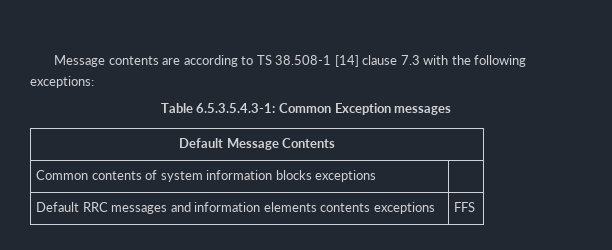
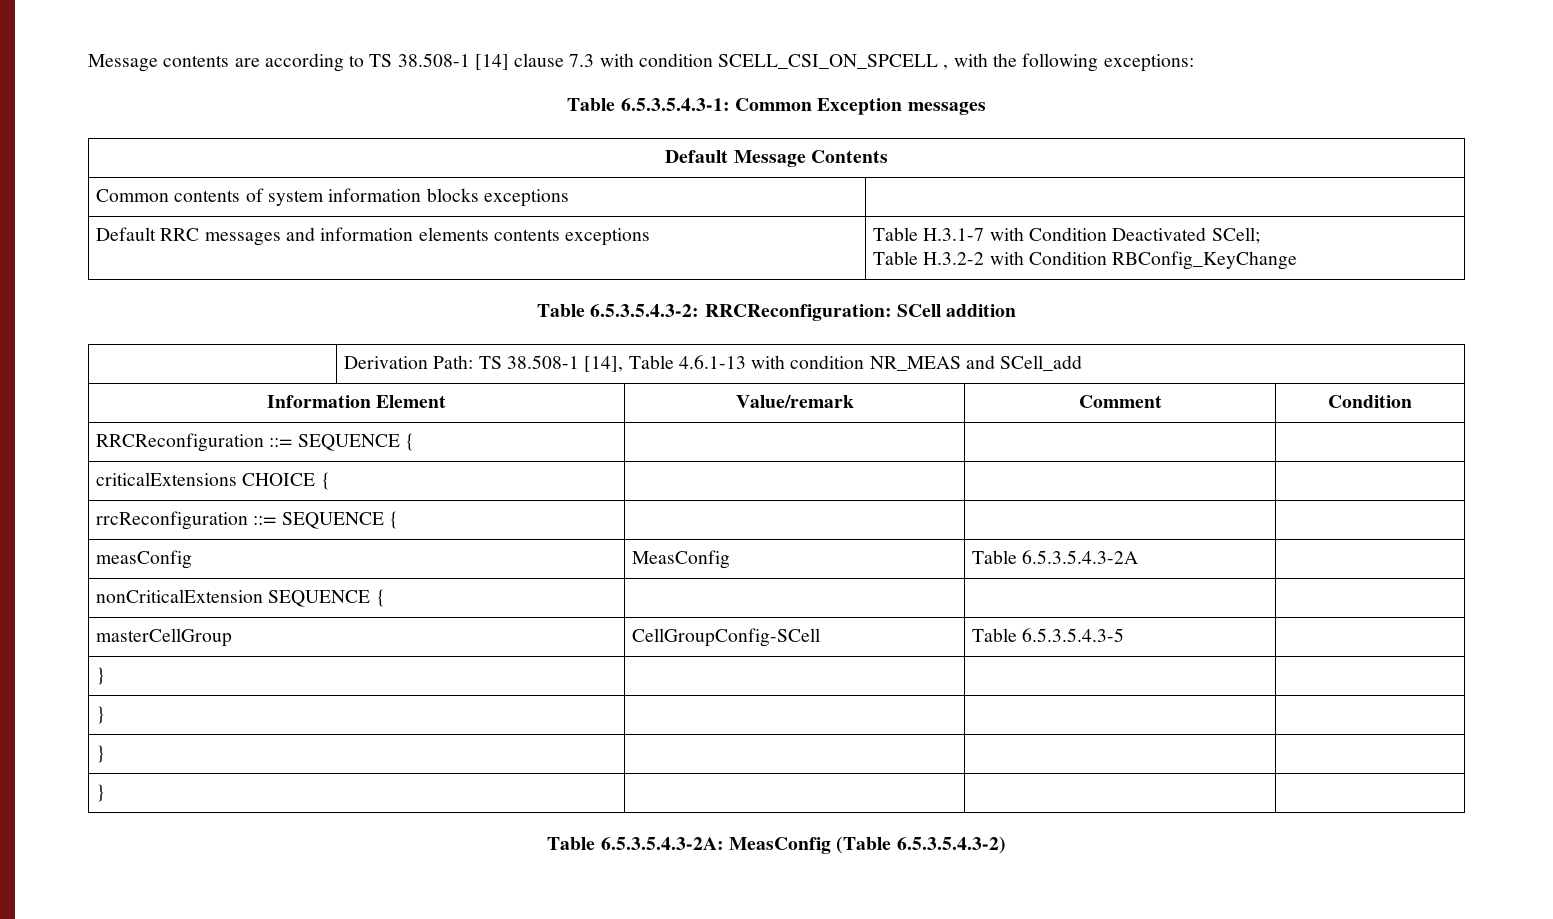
(449, 60) none -> [638,53,988,70] condition SCELL_CSI_ON_SPCELL , with
[454,202,476,212] FFS -> [873,227,1260,244] [873,251,1298,270] [536,304,1017,321] [344,355,1083,372] [266,395,447,408] [735,395,854,408] [1078,395,1162,408] [1328,395,1412,408] [96,433,414,452] [96,472,330,490] [96,511,398,530] [96,550,193,569] [632,550,731,569] [972,550,1139,564] [96,589,385,607] [96,628,233,647] [632,628,821,647] [972,628,1125,642] [96,667,106,685] [96,706,106,724] [96,745,106,763] [96,784,106,802] [547,836,1006,854] Table H.3.1-7 with Condition Deactivated SCell; // Table H.3.2-2 with Condition RBConfig_KeyChange // Table 6.5.3.5.4.3-2: RRCReconfiguration: SCell addition // | Derivation Path: TS 38.508-1 [14], Table 4.6.1-13 with condition NR_MEAS and SCell_add // Information Element | Value/remark | Comment | Condition // RRCReconfiguration ::= SEQUENCE { | | | // criticalExtensions CHOICE { | | | // rrcReconfiguration ::= SEQUENCE { | | | // measConfig | MeasConfig | Table 6.5.3.5.4.3-2A | // nonCriticalExtension SEQUENCE { | | | // masterCellGroup | CellGroupConfig-SCell | Table 6.5.3.5.4.3-5 | // } | | | // } | | | // } | | | // } | | | // Table 6.5.3.5.4.3-2A: MeasConfig (Table 6.5.3.5.4.3-2)

